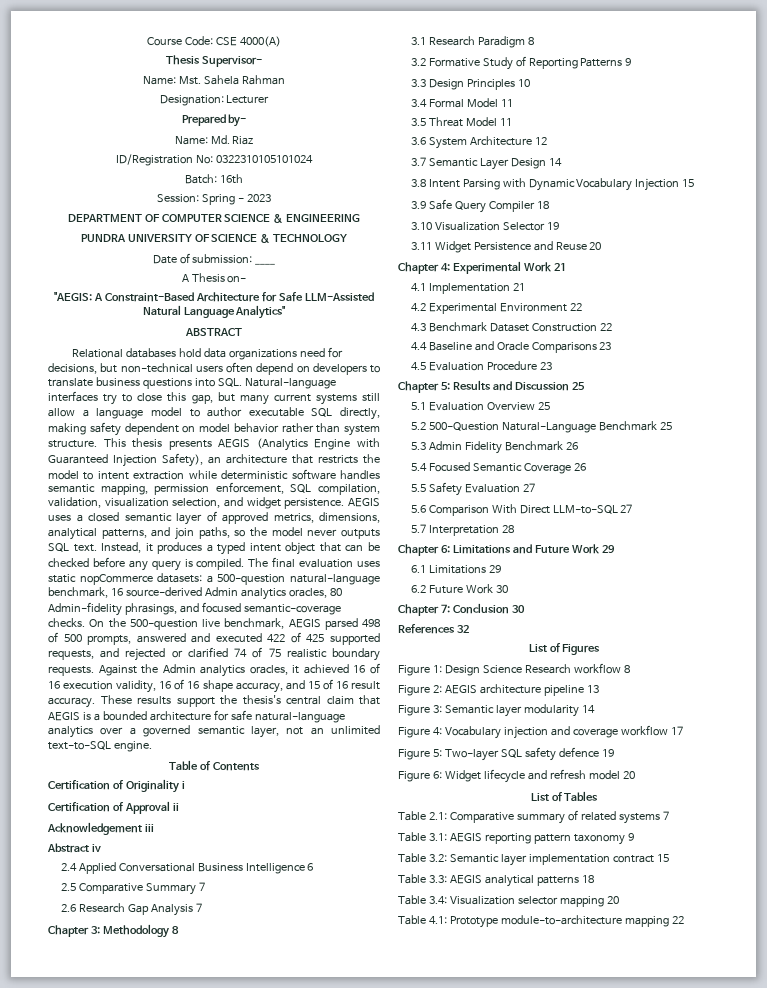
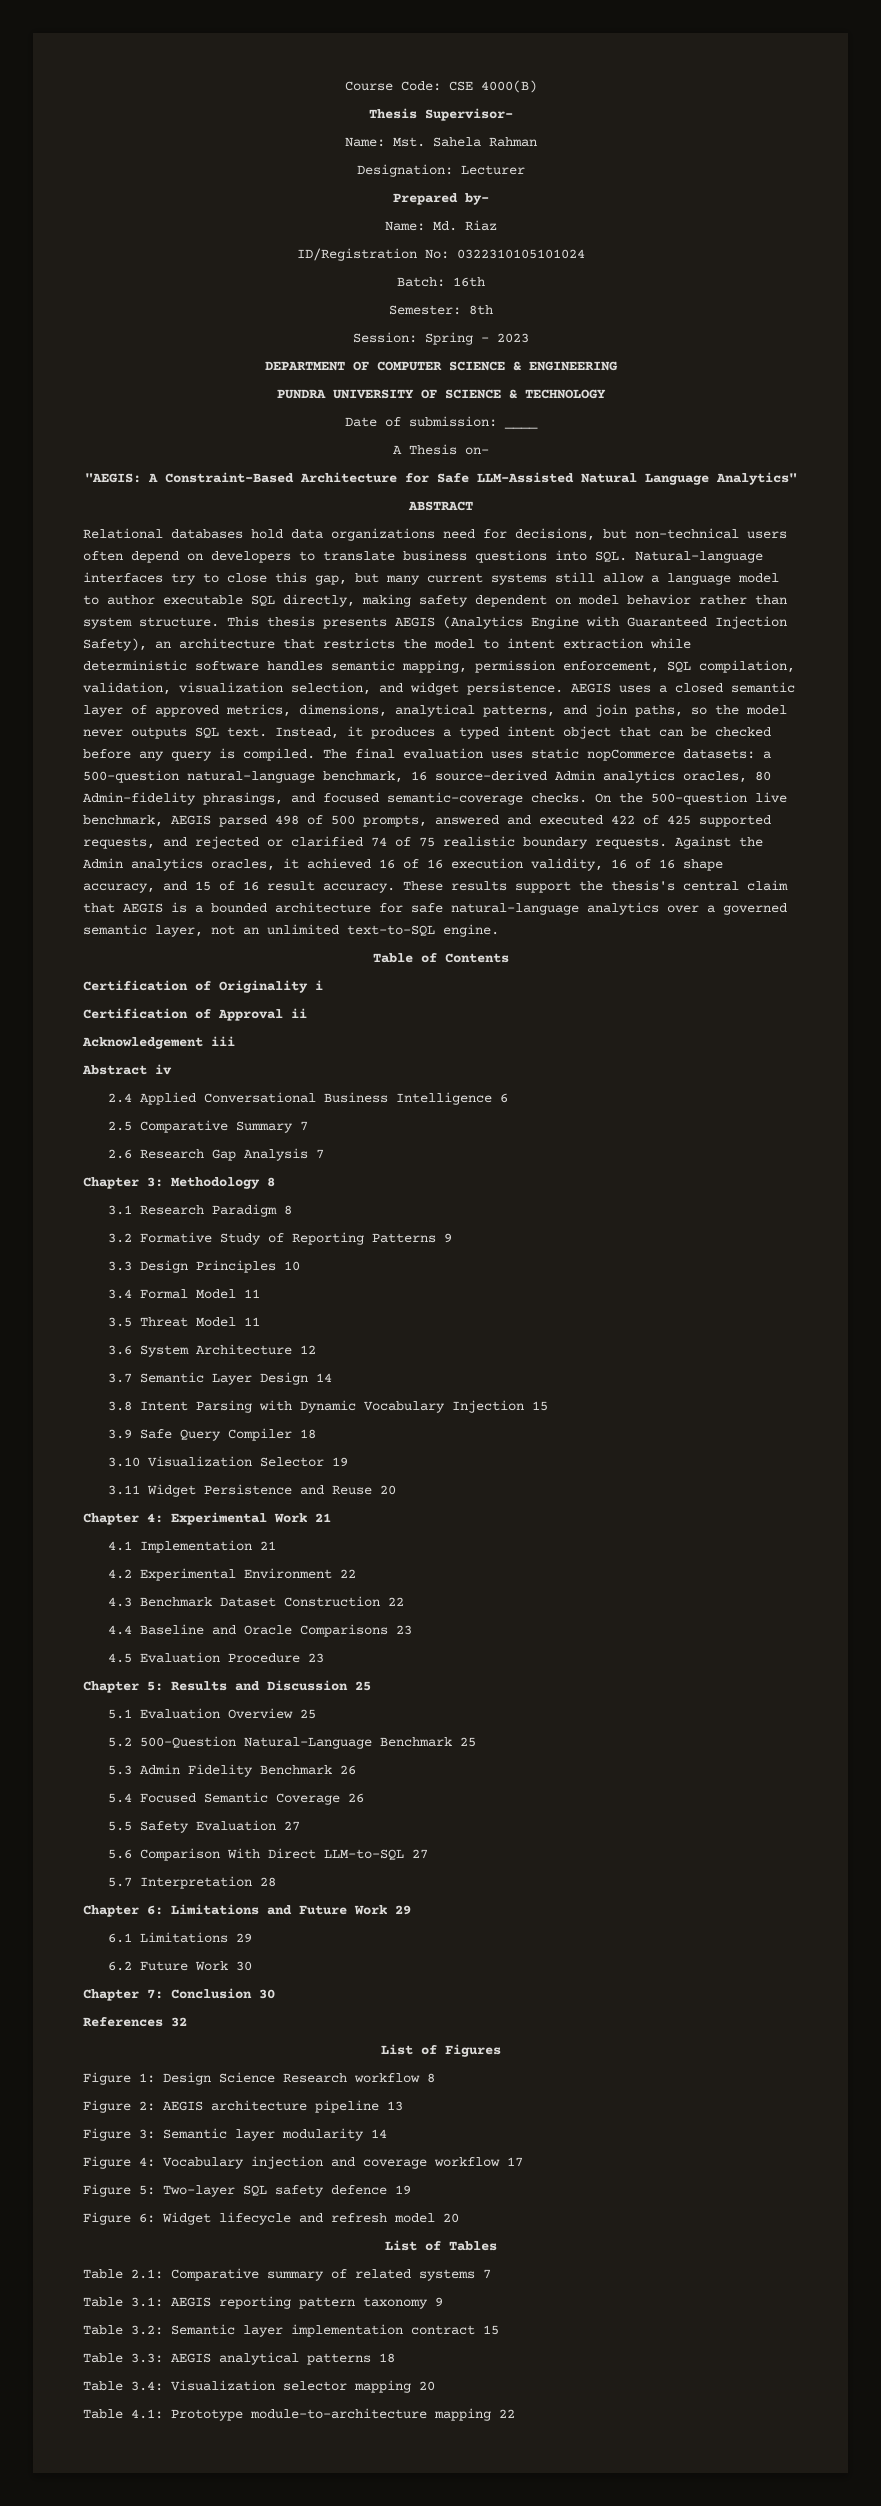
[239,36,281,47] 4000(A) -> [480,80,537,93] 4000(B)
(243, 179) none -> [388,305,493,315] // Semester: 8th

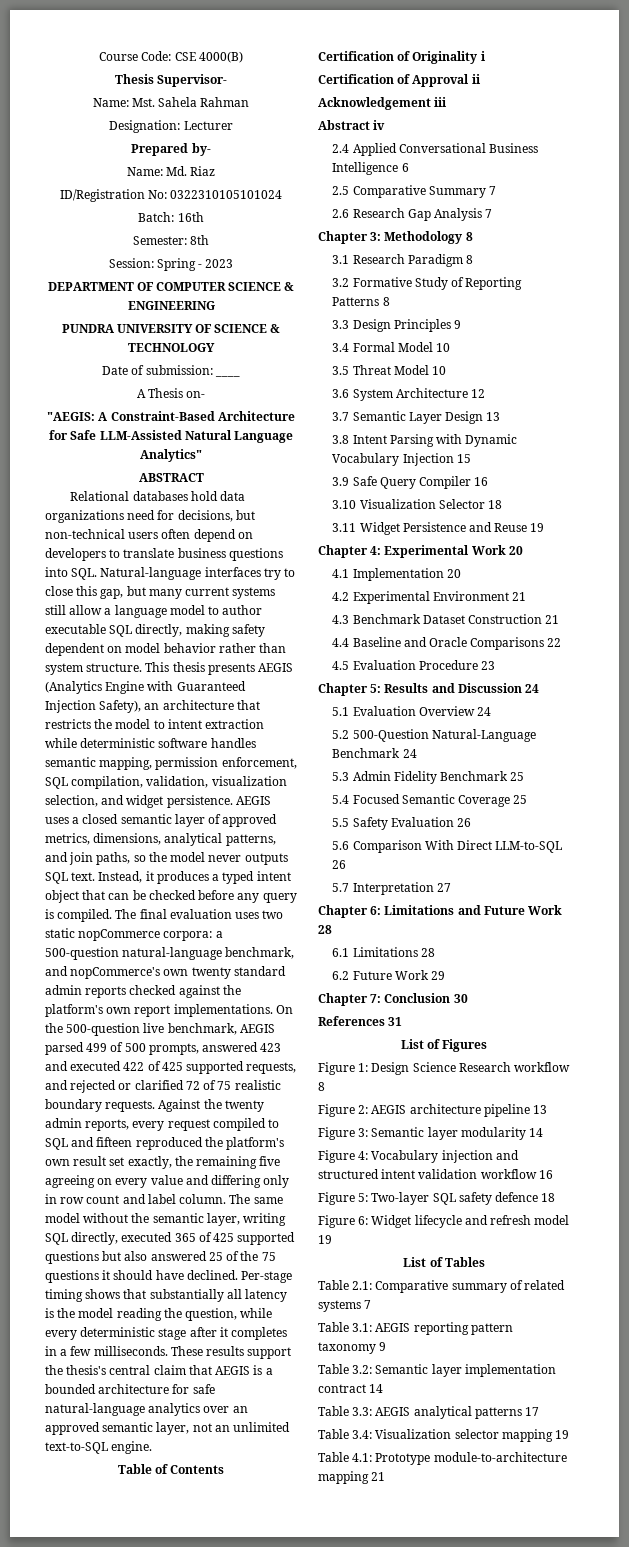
(523, 755) none -> [262,910,284,919] two
[683,749,755,759] datasets: -> [163,931,213,941] corpora:
[411,770,771,783] [83,792,587,805] 16 source-derived Admin analytics oracles, 80 Admin-fidelity phrasings, and focused semantic-coverage checks. -> [45,966,286,979] [45,985,241,998] [45,1004,273,1017] and nopCommerce's own twenty standard admin reports checked against the platform's own report implementations.
[275,815,299,825] 498 -> [86,1043,108,1052] 499
(499, 820) none -> [260,1043,282,1052] 423
[371,837,387,847] 74 -> [185,1081,200,1090] 72
[83,858,723,871] [83,881,395,893] Admin analytics oracles, it achieved 16 of 16 execution validity, 16 of 16 shape accuracy, and 15 of 16 result accuracy. -> [224,1100,264,1112] [45,1118,280,1131] [45,1137,285,1150] [45,1156,281,1169] [45,1175,290,1188] [45,1194,283,1204] [45,1213,287,1226] [45,1232,296,1245] [45,1251,276,1264] [45,1270,293,1283] [45,1289,288,1302] [45,1308,273,1321] [45,1327,288,1340] [45,1346,168,1356] twenty admin reports, every request compiled to SQL and fifteen reproduced the platform's own result set exactly, the remaining five agreeing on every value and differing only in row count and label column. The same model without the semantic layer, writing SQL directly, executed 365 of 425 supported questions but also answered 25 of the 75 questions it should have declined. Per-stage timing shows that substantially all latency is the model reading the question, while every deterministic stage after it completes in a few milliseconds.
[707,903,787,915] a governed -> [232,1406,248,1413] [45,1422,100,1435] an approved
[444,1233,453,1243] 9 -> [382,297,390,306] 8
[284,1261,301,1271] 10 -> [453,320,461,329] 9
[244,1289,261,1298] 11 -> [435,343,450,352] 10
[244,1317,261,1326] 11 -> [431,366,446,375] 10
[316,1373,333,1382] 14 -> [486,412,501,421] 13
[300,1429,317,1439] 18 -> [474,477,489,486] 16
[332,1457,349,1467] 19 -> [487,500,502,509] 18
[380,1485,397,1495] 20 -> [530,523,545,532] 19
[315,1513,331,1522] 21 -> [508,546,523,555] 20
[260,1541,277,1550] 21 -> [446,569,461,578] 20
[340,1569,357,1578] 22 -> [511,592,526,601] 21
[388,1597,405,1606] 22 -> [545,615,560,624] 21
[396,1625,413,1635] 23 -> [547,638,562,647] 22
[355,1681,371,1691] 25 -> [525,684,540,693] 24
[300,1709,317,1719] 25 -> [476,707,491,716] 24
[460,1737,477,1747] 25 -> [402,749,417,758] 24
[340,1765,357,1775] 26 -> [510,772,525,781] 25
[348,1793,365,1803] 26 -> [513,795,528,804] 25
[284,1821,301,1831] 27 -> [456,818,471,827] 26
[412,1849,429,1859] 27 -> [332,860,347,869] 26
[260,1877,277,1887] 28 -> [436,883,451,892] 27
[395,1905,411,1915] 29 -> [318,925,332,934] 28
[236,1933,253,1943] 29 -> [420,948,435,957] 28
[236,1961,253,1971] 30 -> [430,971,445,980] 29
[171,2017,187,2027] 32 -> [388,1017,403,1026] 31
[363,2157,523,2169] coverage workflow 17 -> [318,1169,553,1179] structured intent validation workflow 16
[395,2185,411,2195] 19 -> [541,1193,556,1202] 18
[443,2213,459,2223] 20 -> [318,1235,332,1244] 19
[483,2325,499,2335] 15 -> [369,1384,384,1393] 14
[379,2353,395,2363] 18 -> [525,1407,540,1416] 17
[419,2381,435,2391] 20 -> [555,1430,570,1439] 19
[499,2409,515,2418] 22 -> [371,1472,386,1481] 21

